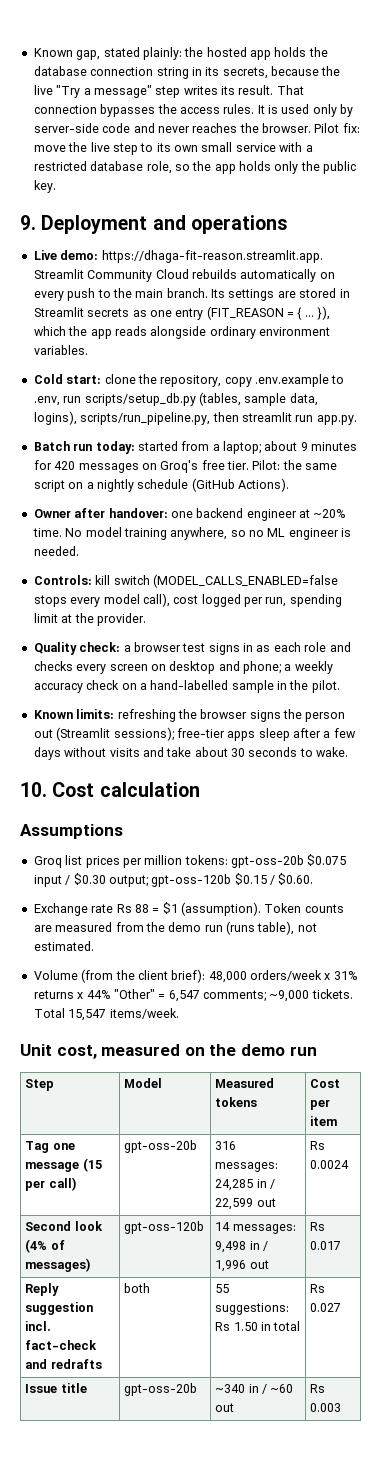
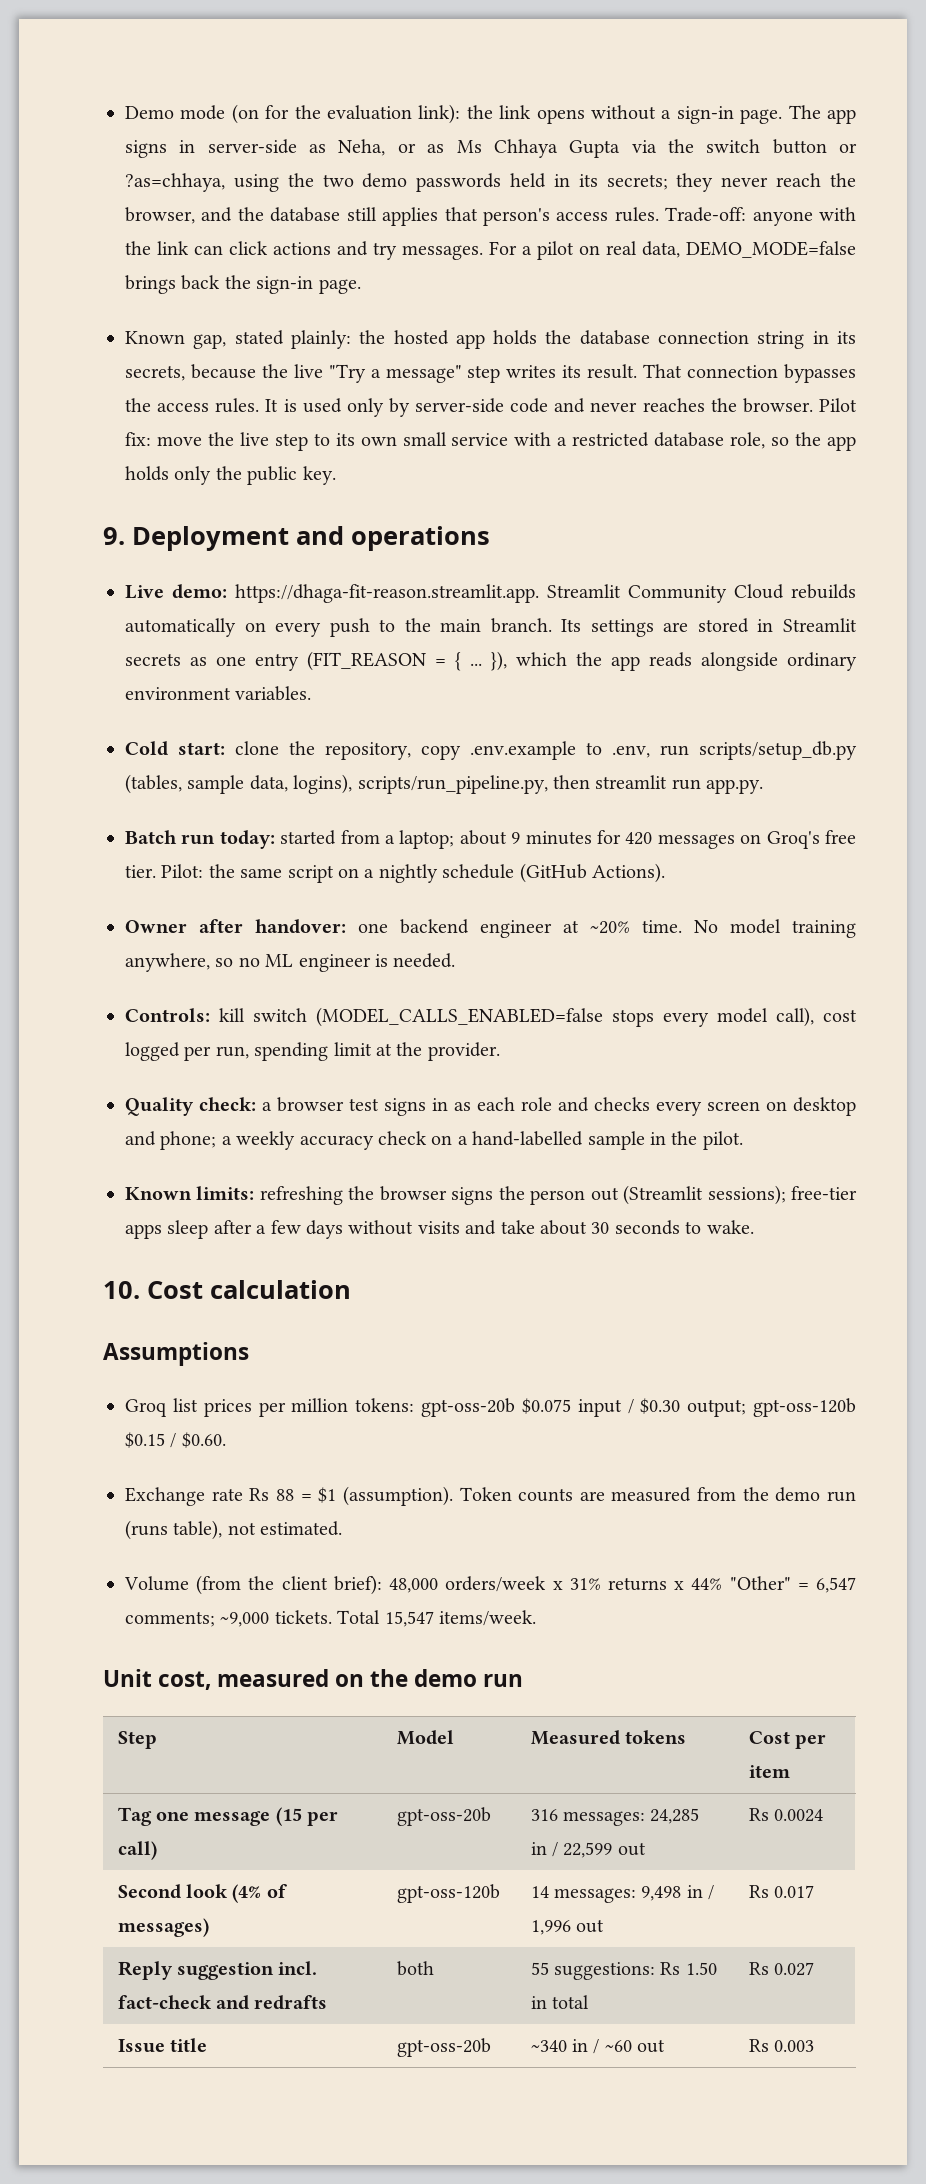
(33, 52) none -> [125,104,856,124] [125,139,857,158] [125,173,856,192] [125,207,856,226] [125,241,856,260] [125,275,361,294] Demo mode (on for the evaluation link): the link opens without a sign-in page. The app signs in server-side as Neha, or as Ms Chhaya Gupta via the switch button or ?as=chhaya, using the two demo passwords held in its secrets; they never reach the browser, and the database still applies that person's access rules. Trade-off: anyone with the link can click actions and try messages. For a pilot on real data, DEMO_MODE=false brings back the sign-in page. //

